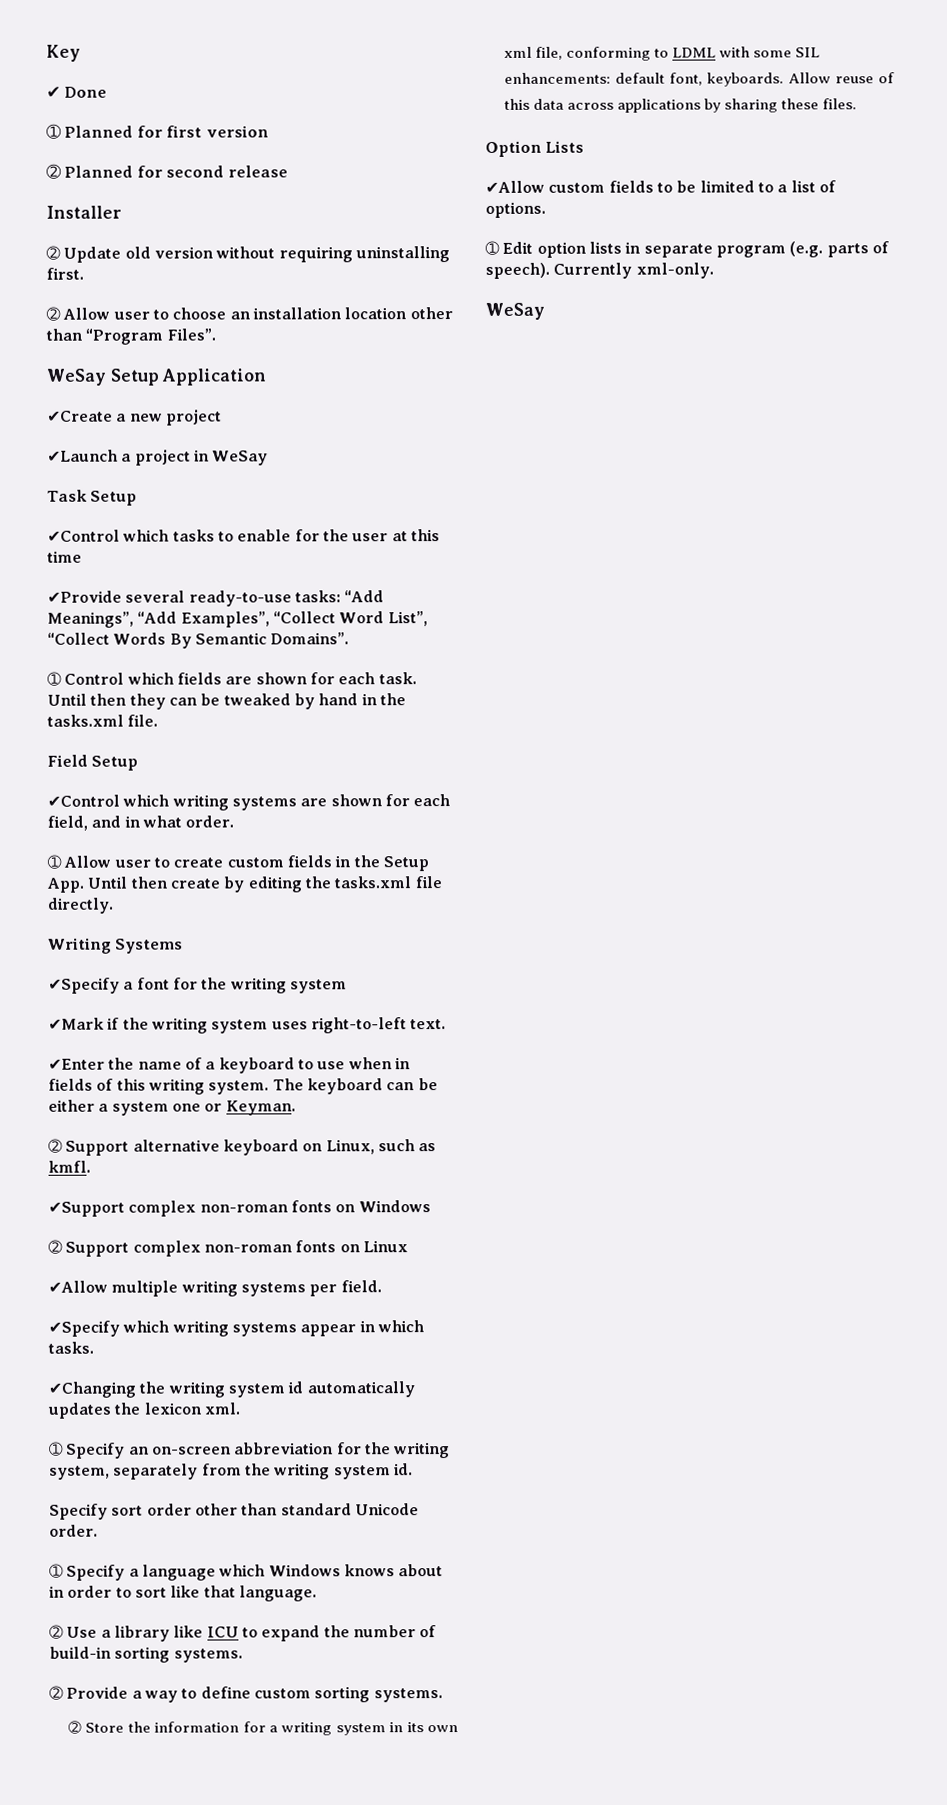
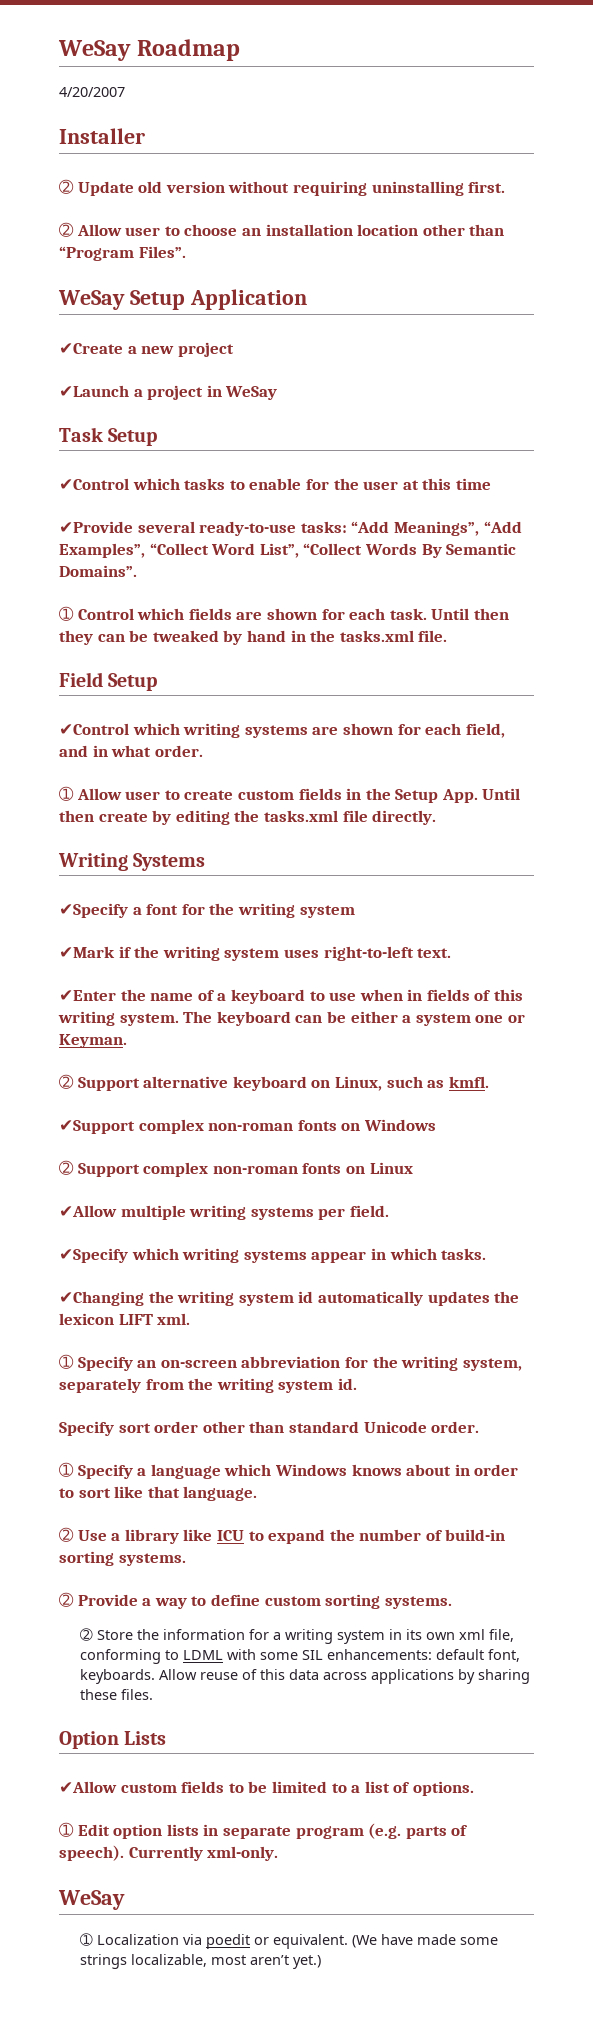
[46,44,81,62] [46,86,108,98] [46,123,269,139] [46,163,288,179] Key // ✔ Done // ➀ Planned for first version // ➁ Planned for second release -> [58,39,241,61] [59,87,125,97] WeSay Roadmap // 4/20/2007
(202, 1408) none -> [118,1314,153,1325] LIFT
(545, 311) none -> [80,1933,499,1949] [80,1954,322,1969] // ➀ Localization via poedit or equivalent. (We have made some strings localizable, most aren’t yet.)

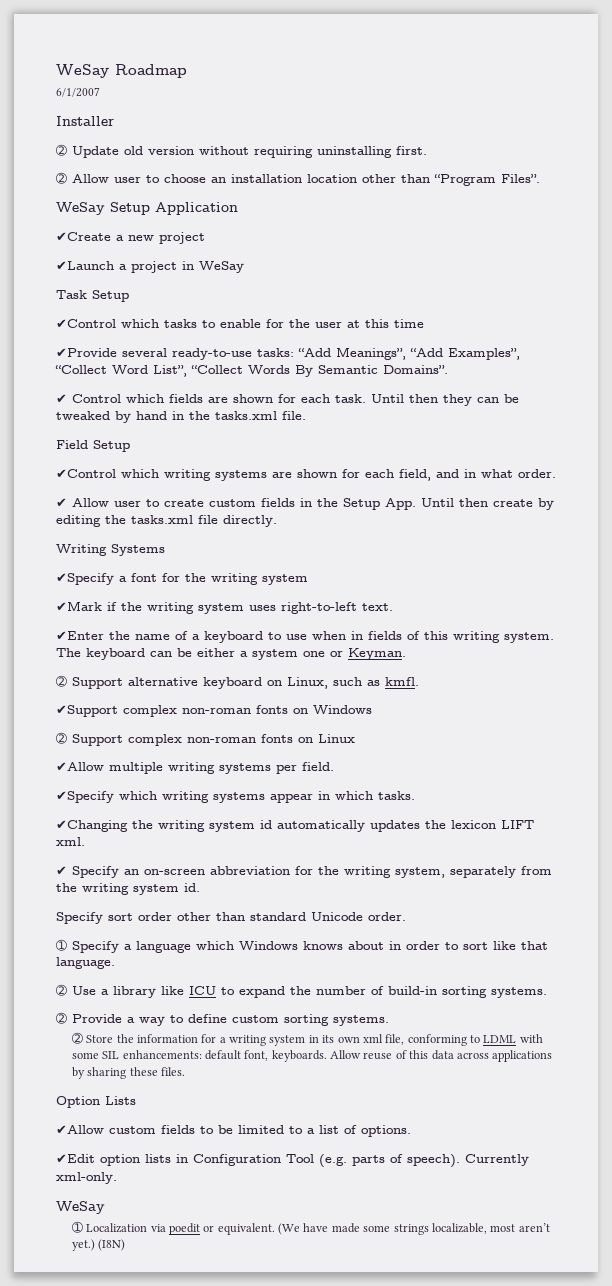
[59,87,125,97] 4/20/2007 -> [56,87,100,97] 6/1/2007
[59,606,74,621] ➀ -> [56,394,67,403] ✔
[59,786,74,801] ➀ -> [56,498,67,507] ✔
[59,1354,74,1369] ➀ -> [56,866,67,875] ✔
[59,1822,110,1837] ➀ Edit -> [56,1154,95,1163] ✔Edit
[222,1826,364,1839] separate program -> [193,1154,314,1166] Configuration Tool
(322, 1962) none -> [98,1239,126,1251] (I8N)

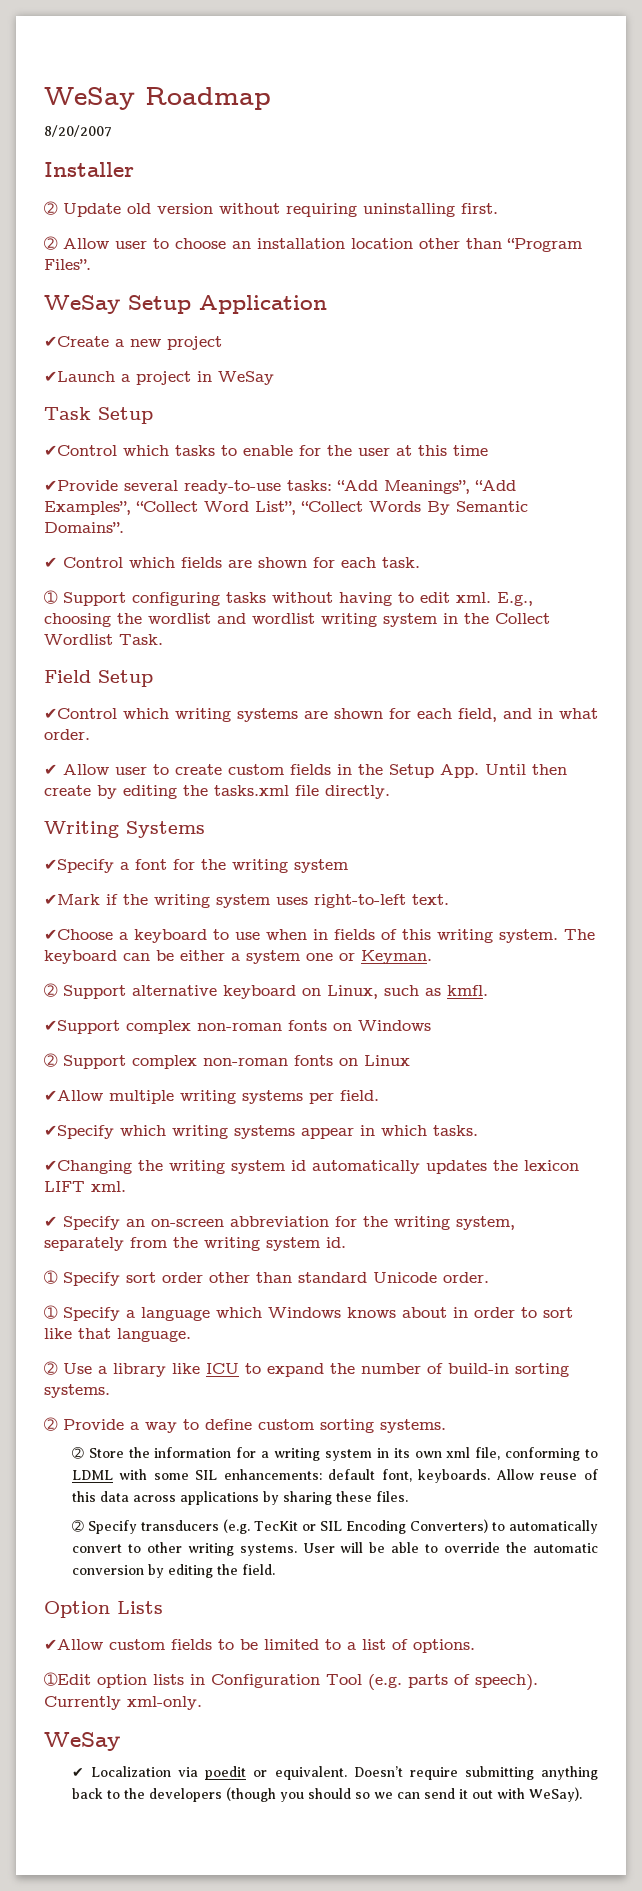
[56,87,100,97] 6/1/2007 -> [44,125,112,137] 8/20/2007
[371,394,519,406] [56,411,306,423] Until then they can be tweaked by hand in the tasks.xml file. -> [44,590,533,606] [44,613,550,627] [44,634,163,645] // ➀ Support configuring tasks without having to edit xml. E.g., choosing the wordlist and wordlist writing system in the Collect Wordlist Task.
[56,631,188,640] ✔Enter the name of -> [44,929,113,940] ✔Choose
(200, 887) none -> [44,1270,58,1284] ➀
(185, 1071) none -> [71,1519,598,1534] [71,1542,598,1556] [71,1564,275,1578] // ➁ Specify transducers (e.g. TecKit or SIL Encoding Converters) to automatically convert to other writing systems. User will be able to override the automatic conversion by editing the field.
[56,1154,95,1163] ✔Edit -> [44,1672,91,1686] ➀Edit
[71,1221,83,1233] ➀ -> [71,1768,84,1777] ✔
[278,1223,550,1235] [71,1239,126,1251] (We have made some strings localizable, most aren’t yet.) (I8N) -> [353,1766,598,1780] [71,1787,582,1802] Doesn’t require submitting anything back to the developers (though you should so we can send it out with WeSay).

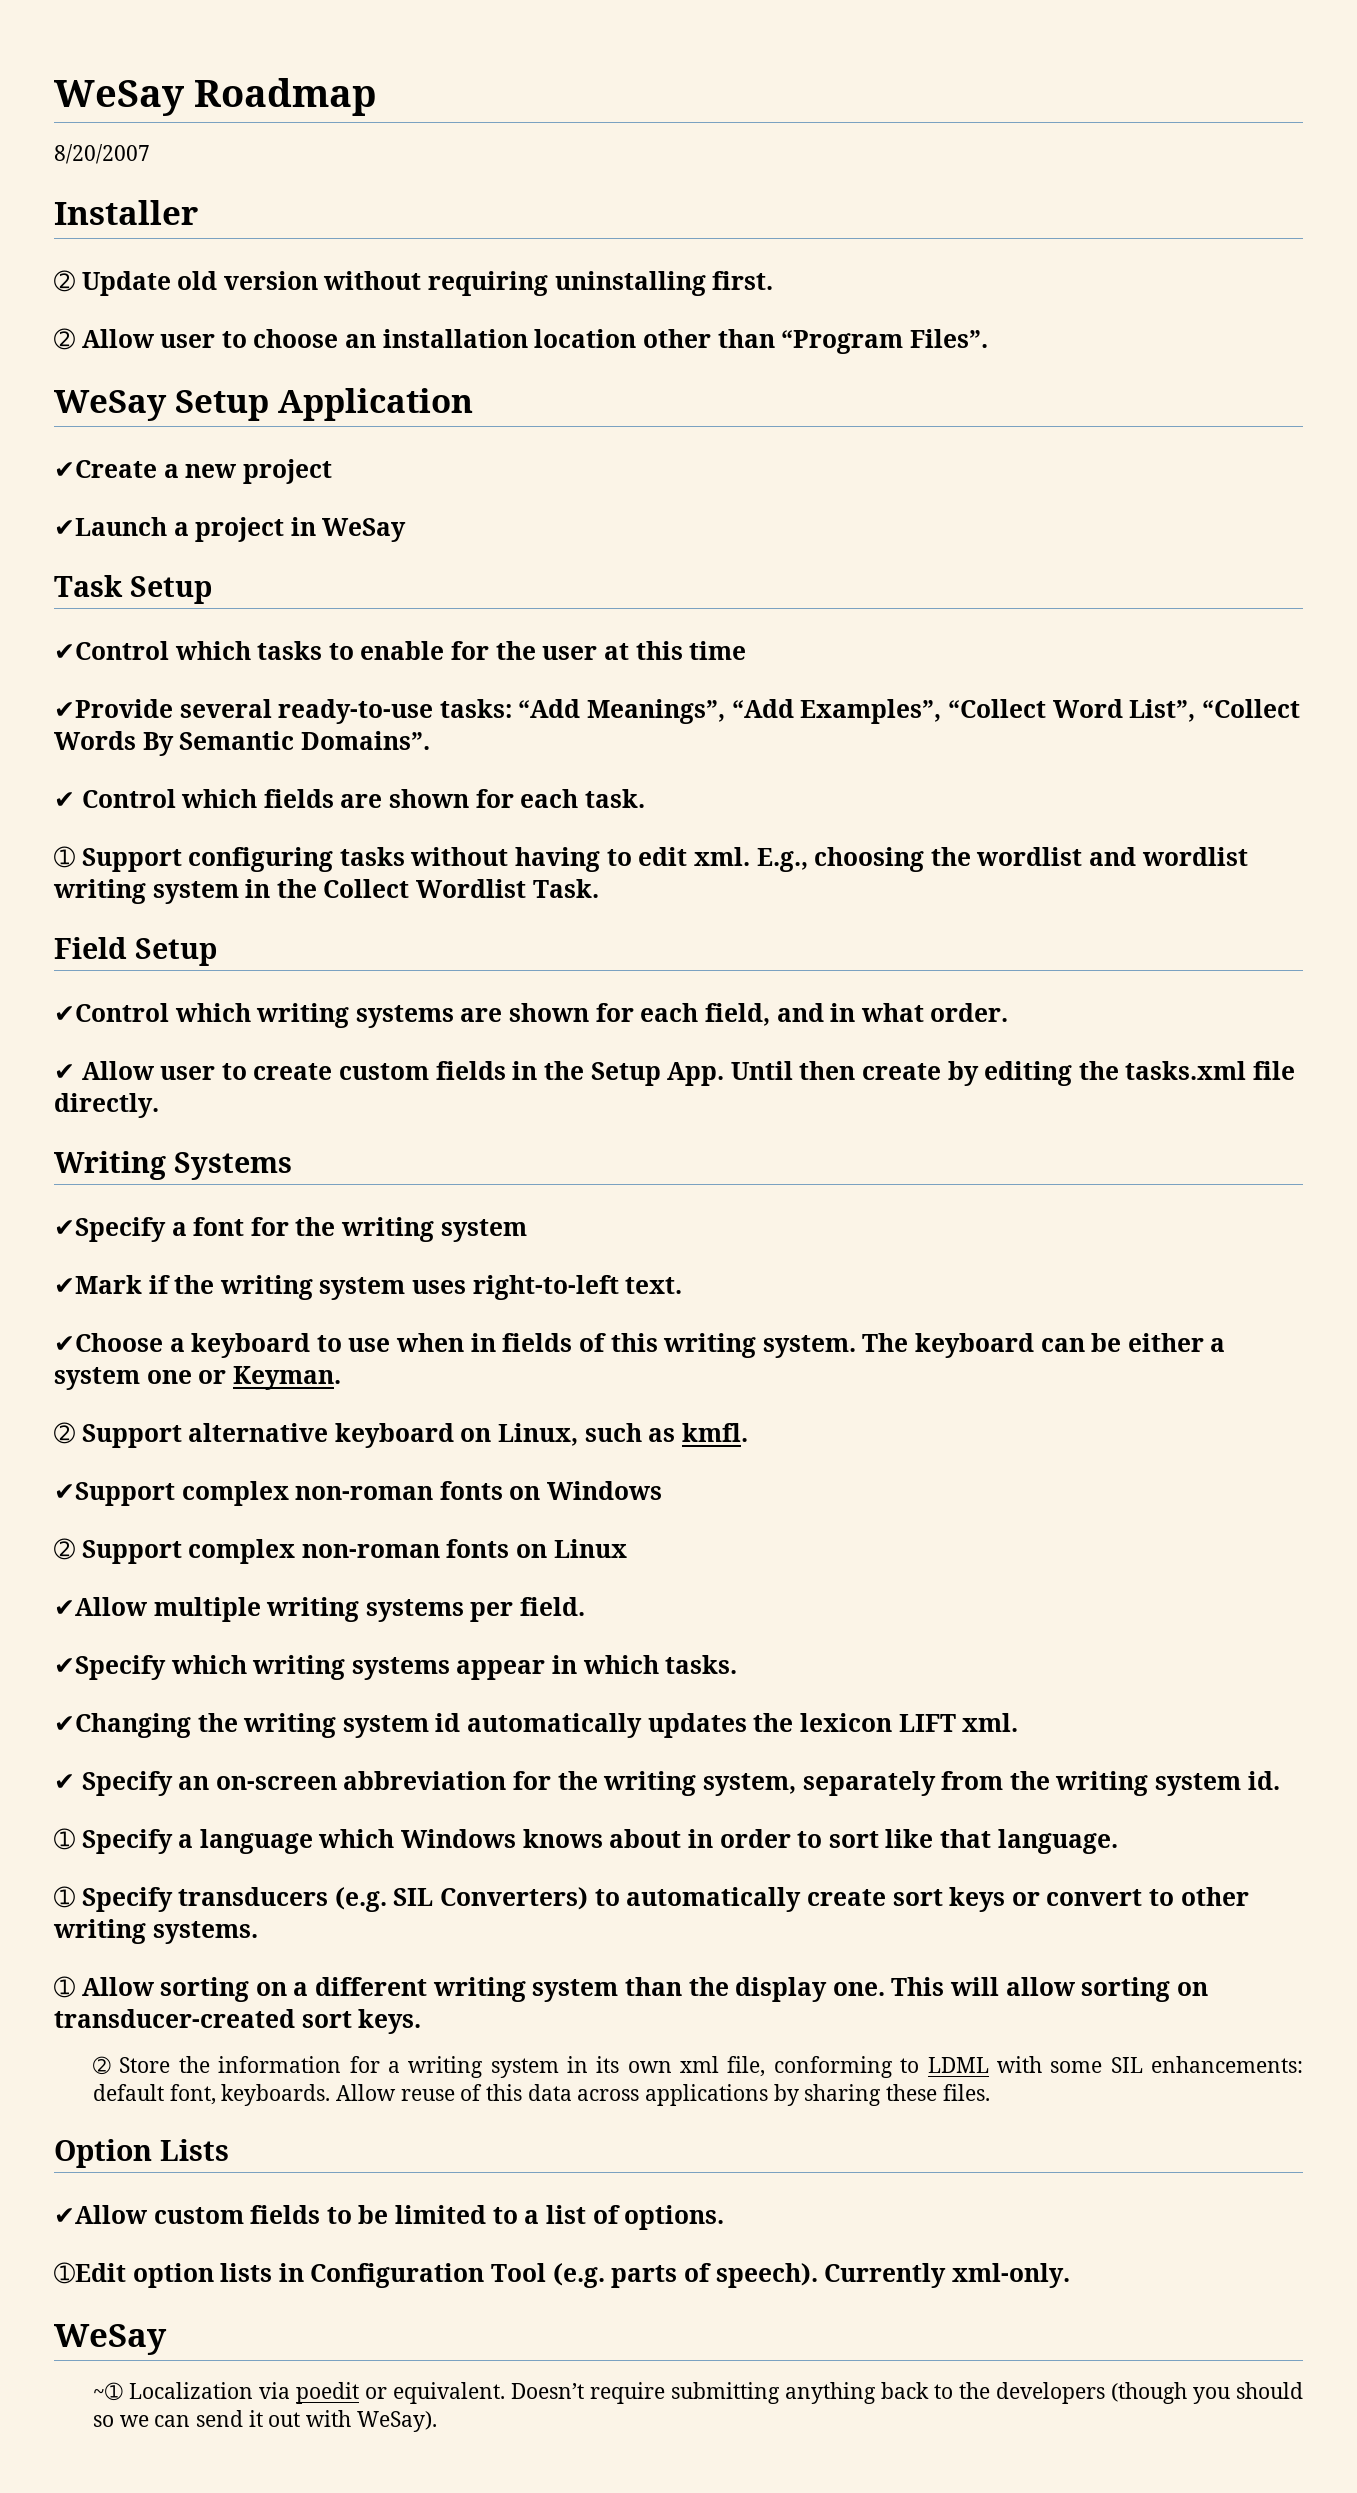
[44,1270,489,1286] // ➀ Specify sort order other than standard Unicode order. -> (1280, 1780) none
[44,1361,569,1377] [44,1384,110,1398] [44,1417,446,1433] ➁ Use a library like ICU to expand the number of build-in sorting systems. // ➁ Provide a way to define custom sorting systems. -> [54,1886,1249,1912] [53,1919,258,1944] [54,1976,1208,2002] [54,2009,422,2034] ➀ Specify transducers (e.g. SIL Converters) to automatically create sort keys or convert to other writing systems. // ➀ Allow sorting on a different writing system than the display one. This will allow sorting on transducer-created sort keys.
[71,1519,598,1534] [71,1542,598,1556] [71,1564,275,1578] // ➁ Specify transducers (e.g. TecKit or SIL Encoding Converters) to automatically convert to other writing systems. User will be able to override the automatic conversion by editing the field. -> (990, 2092) none
[71,1768,84,1777] ✔ -> [93,2382,124,2401] ~➀

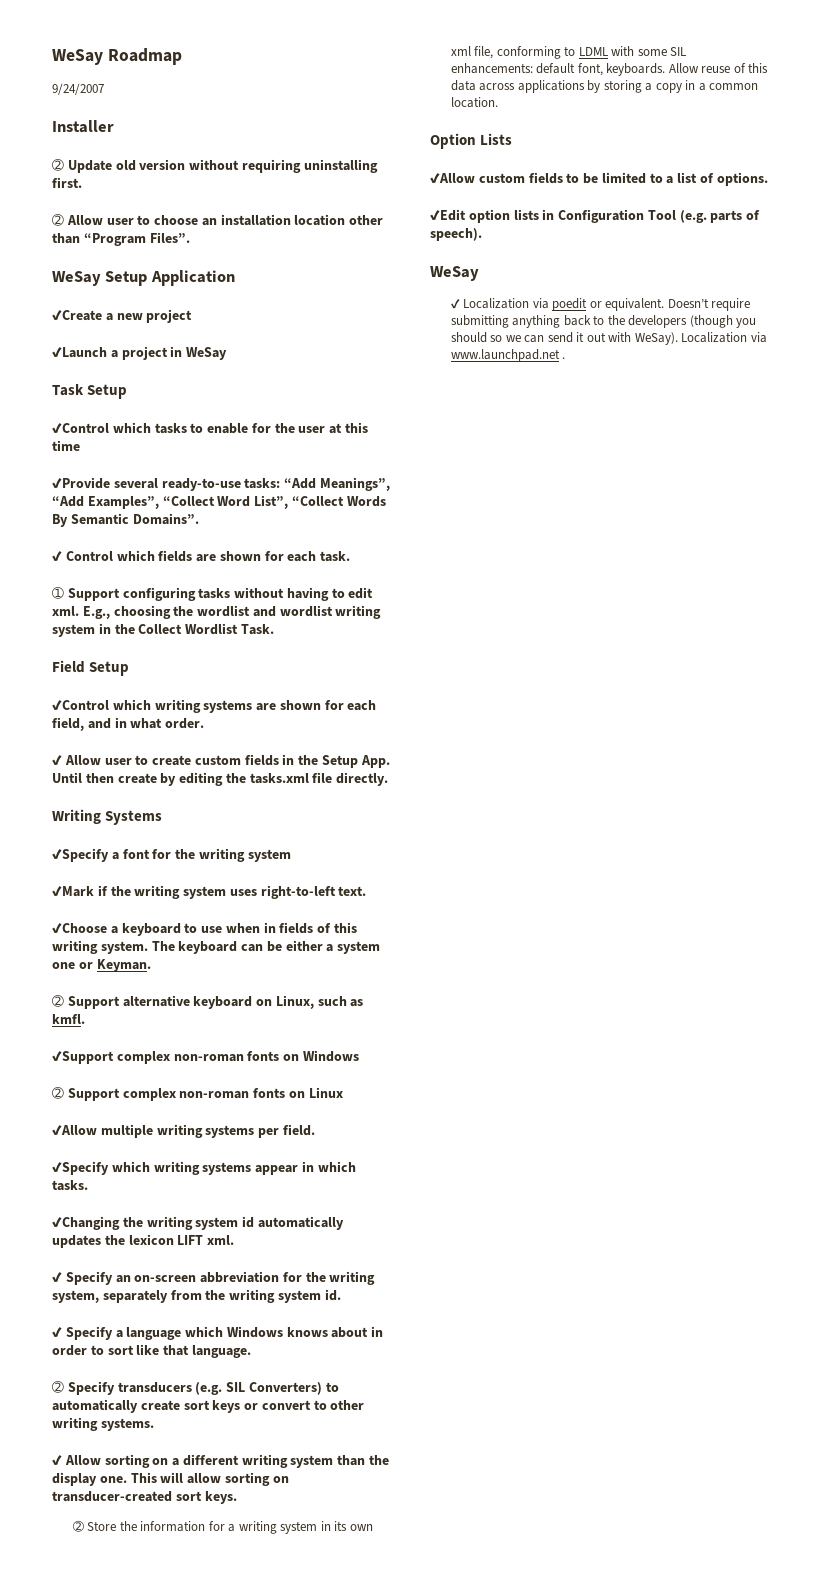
[54,144,150,164] 8/20/2007 -> [52,83,104,95] 9/24/2007
[54,1828,75,1850] ➀ -> [52,1327,62,1337] ✔
[54,1886,75,1908] ➀ -> [52,1381,64,1393] ➁
[54,1976,75,1998] ➀ -> [52,1455,62,1465] ✔
[804,2084,990,2106] sharing these files. -> [603,80,759,93] [450,97,498,108] storing a copy in a common location.
[54,2262,126,2284] ➀Edit -> [430,209,466,221] ✔Edit
[824,2263,1070,2288] [54,2324,167,2355] [93,2382,124,2401] Currently xml-only. // WeSay // ~➀ -> [430,266,479,281] [450,299,460,309] // WeSay // ✔
(437, 2421) none -> [681,332,767,343] [450,349,566,362] Localization via www.launchpad.net .

